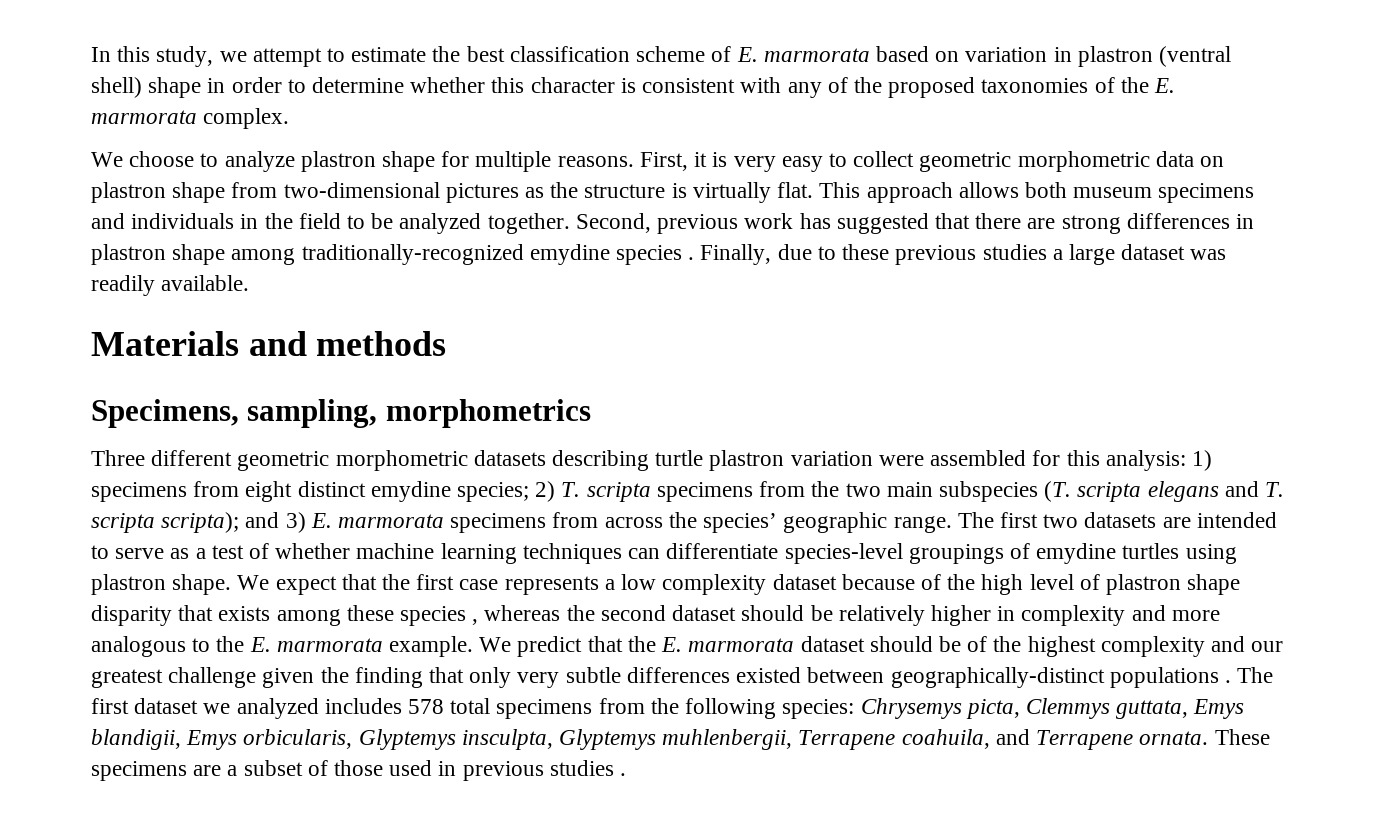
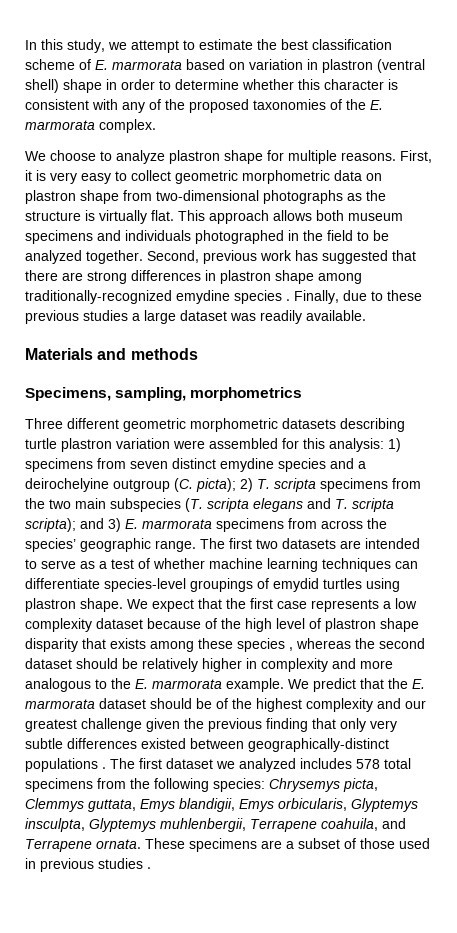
[445,183,519,203] pictures -> [263,190,343,204] photographs
(235, 221) none -> [195,230,284,244] photographed
[245,481,293,502] eight -> [130,461,168,469] seven
[457,482,530,502] species; -> [278,458,366,472] [25,478,236,492] species and a deirochelyine outgroup (C. picta);
[1036,543,1117,564] emydine -> [273,578,319,592] emydid
(349, 675) none -> [208,718,262,732] previous

